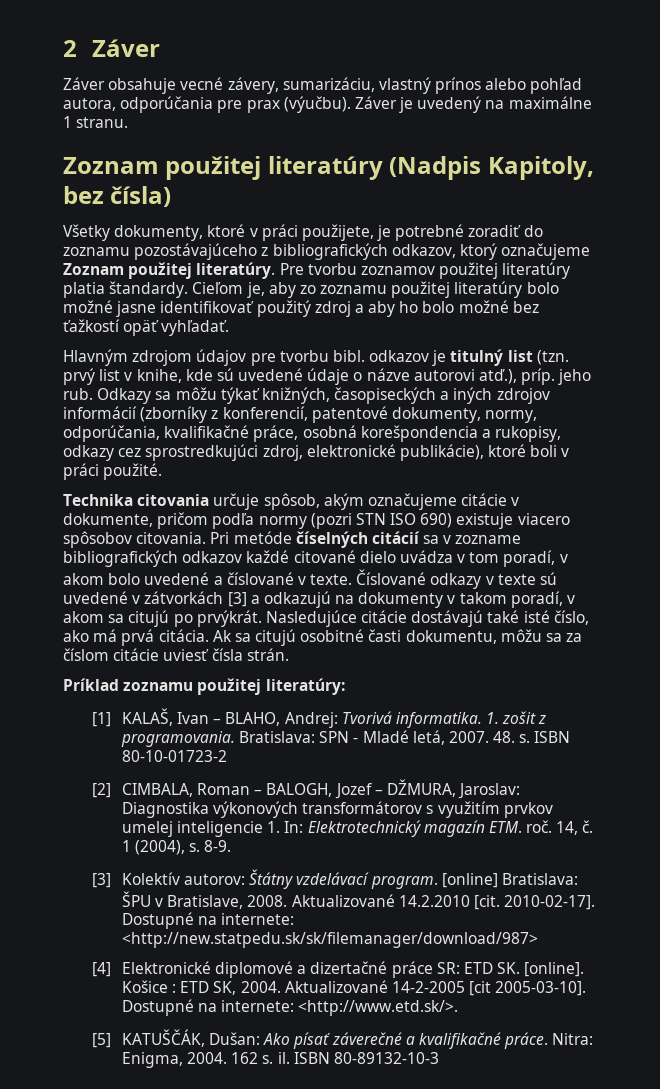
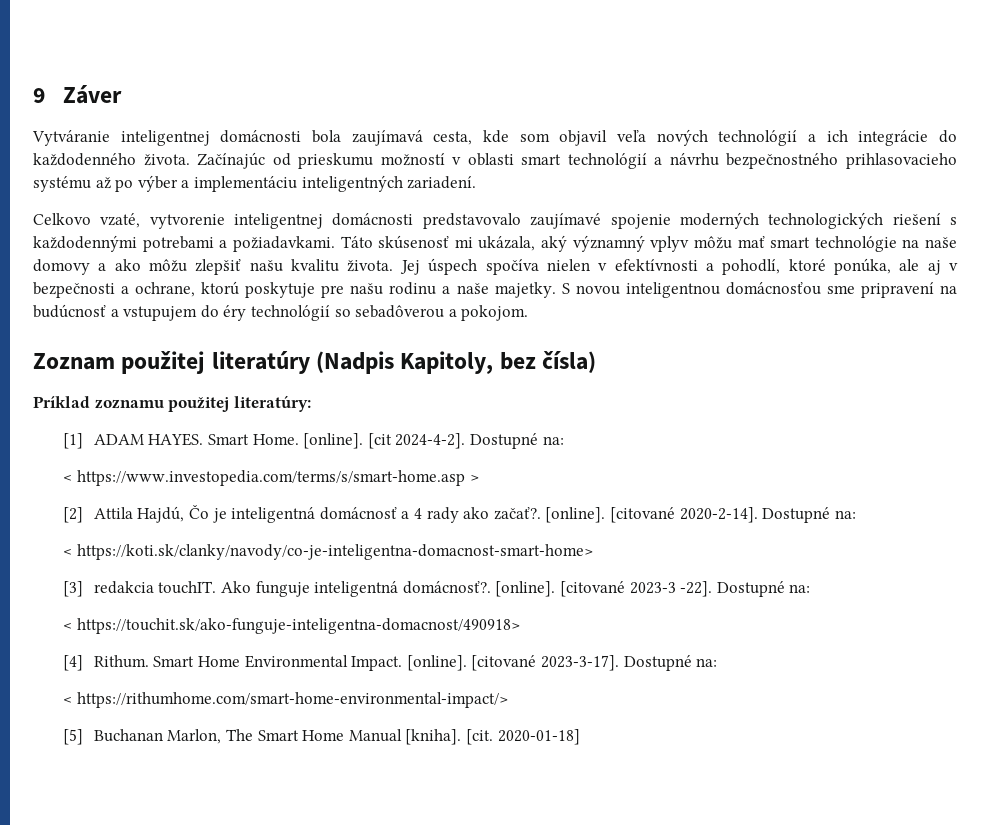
[63,40,77,57] 2 -> [33,88,45,103] 9
[63,77,583,94] [63,96,592,113] [63,116,129,128] Záver obsahuje vecné závery, sumarizáciu, vlastný prínos alebo pohľad autora, odporúčania pre prax (výučbu). Záver je uvedený na maximálne 1 stranu. -> [32,129,957,146] [33,152,958,169] [33,175,477,192] [33,212,958,229] [33,235,957,252] [33,258,959,275] [33,281,957,298] [33,304,529,321] Vytváranie inteligentnej domácnosti bola zaujímavá cesta, kde som objavil veľa nových technológií a ich integrácie do každodenného života. Začínajúc od prieskumu možností v oblasti smart technológií a návrhu bezpečnostného prihlasovacieho systému až po výber a implementáciu inteligentných zariadení. // Celkovo vzaté, vytvorenie inteligentnej domácnosti predstavovalo zaujímavé spojenie moderných technologických riešení s každodennými potrebami a požiadavkami. Táto skúsenosť mi ukázala, aký významný vplyv môžu mať smart technológie na naše domovy a ako môžu zlepšiť našu kvalitu života. Jej úspech spočíva nielen v efektívnosti a pohodlí, ktoré ponúka, ale aj v bezpečnosti a ochrane, ktorú poskytuje pre našu rodinu a naše majetky. S novou inteligentnou domácnosťou sme pripravení na budúcnosť a vstupujem do éry technológií so sebadôverou a pokojom.
[63,224,543,241] [63,243,591,260] [63,262,571,279] [63,281,559,298] [63,300,539,317] [63,319,230,336] [63,349,569,366] [63,368,592,385] [63,387,550,404] [63,406,538,423] [63,425,562,442] [63,444,570,461] [63,463,163,480] [63,493,520,510] [63,512,570,529] [63,531,522,548] [63,550,568,567] [63,569,558,589] [63,591,576,608] [63,610,589,627] [63,629,583,646] [63,648,289,661] // Všetky dokumenty, ktoré v práci použijete, je potrebné zoradiť do zoznamu pozostávajúceho z bibliografických odkazov, ktorý označujeme Zoznam použitej literatúry. Pre tvorbu zoznamov použitej literatúry platia štandardy. Cieľom je, aby zo zoznamu použitej literatúry bolo možné jasne identifikovať použitý zdroj a aby ho bolo možné bez ťažkostí opäť vyhľadať. // Hlavným zdrojom údajov pre tvorbu bibl. odkazov je titulný list (tzn. prvý list v knihe, kde sú uvedené údaje o názve autorovi atď.), príp. jeho rub. Odkazy sa môžu týkať knižných, časopiseckých a iných zdrojov informácií (zborníky z konferencií, patentové dokumenty, normy, odporúčania, kvalifikačné práce, osobná korešpondencia a rukopisy, odkazy cez sprostredkujúci zdroj, elektronické publikácie), ktoré boli v práci použité. // Technika citovania určuje spôsob, akým označujeme citácie v dokumente, pričom podľa normy (pozri STN ISO 690) existuje viacero spôsobov citovania. Pri metóde číselných citácií sa v zozname bibliografických odkazov každé citované dielo uvádza v tom poradí, v akom bolo uvedené a číslované v texte. Číslované odkazy v texte sú uvedené v zátvorkách [3] a odkazujú na dokumenty v takom poradí, v akom sa citujú po prvýkrát. Nasledujúce citácie dostávajú také isté číslo, ako má prvá citácia. Ak sa citujú osobitné časti dokumentu, môžu sa za číslom citácie uviesť čísla strán. -> (597, 362) none
[121,708,547,728] [120,730,571,747] [121,750,227,762] [92,779,521,799] [121,801,553,818] [121,820,594,837] [121,840,232,855] [92,869,578,889] [121,891,596,910] [121,912,295,929] [121,932,538,948] [92,961,585,978] [121,980,587,996] [121,999,459,1016] [92,1029,594,1049] [121,1052,439,1068] KALAŠ, Ivan – BLAHO, Andrej: Tvorivá informatika. 1. zošit z programovania. Bratislava: SPN - Mladé letá, 2007. 48. s. ISBN 80-10-01723-2 // [2] CIMBALA, Roman – BALOGH, Jozef – DŽMURA, Jaroslav: Diagnostika výkonových transformátorov s využitím prvkov umelej inteligencie 1. In: Elektrotechnický magazín ETM. roč. 14, č. 1 (2004), s. 8-9. // [3] Kolektív autorov: Štátny vzdelávací program. [online] Bratislava: ŠPU v Bratislave, 2008. Aktualizované 14.2.2010 [cit. 2010-02-17]. Dostupné na internete: <http://new.statpedu.sk/sk/filemanager/download/987> // [4] Elektronické diplomové a dizertačné práce SR: ETD SK. [online]. Košice : ETD SK, 2004. Aktualizované 14-2-2005 [cit 2005-03-10]. Dostupné na internete: <http://www.etd.sk/>. // [5] KATUŠČÁK, Dušan: Ako písať záverečné a kvalifikačné práce. Nitra: Enigma, 2004. 162 s. il. ISBN 80-89132-10-3 -> [93,433,564,449] [63,470,479,486] [63,505,856,523] [63,544,594,560] [63,581,811,597] [63,618,521,634] [63,655,718,671] [63,692,509,708] [63,729,580,745] ADAM HAYES. Smart Home. [online]. [cit 2024-4-2]. Dostupné na: // < https://www.investopedia.com/terms/s/smart-home.asp > // [2] Attila Hajdú, Čo je inteligentná domácnosť a 4 rady ako začať?. [online]. [citované 2020-2-14]. Dostupné na: // < https://koti.sk/clanky/navody/co-je-inteligentna-domacnost-smart-home> // [3] redakcia touchIT. Ako funguje inteligentná domácnosť?. [online]. [citované 2023-3 -22]. Dostupné na: // < https://touchit.sk/ako-funguje-inteligentna-domacnost/490918> // [4] Rithum. Smart Home Environmental Impact. [online]. [citované 2023-3-17]. Dostupné na: // < https://rithumhome.com/smart-home-environmental-impact/> // [5] Buchanan Marlon, The Smart Home Manual [kniha]. [cit. 2020-01-18]

